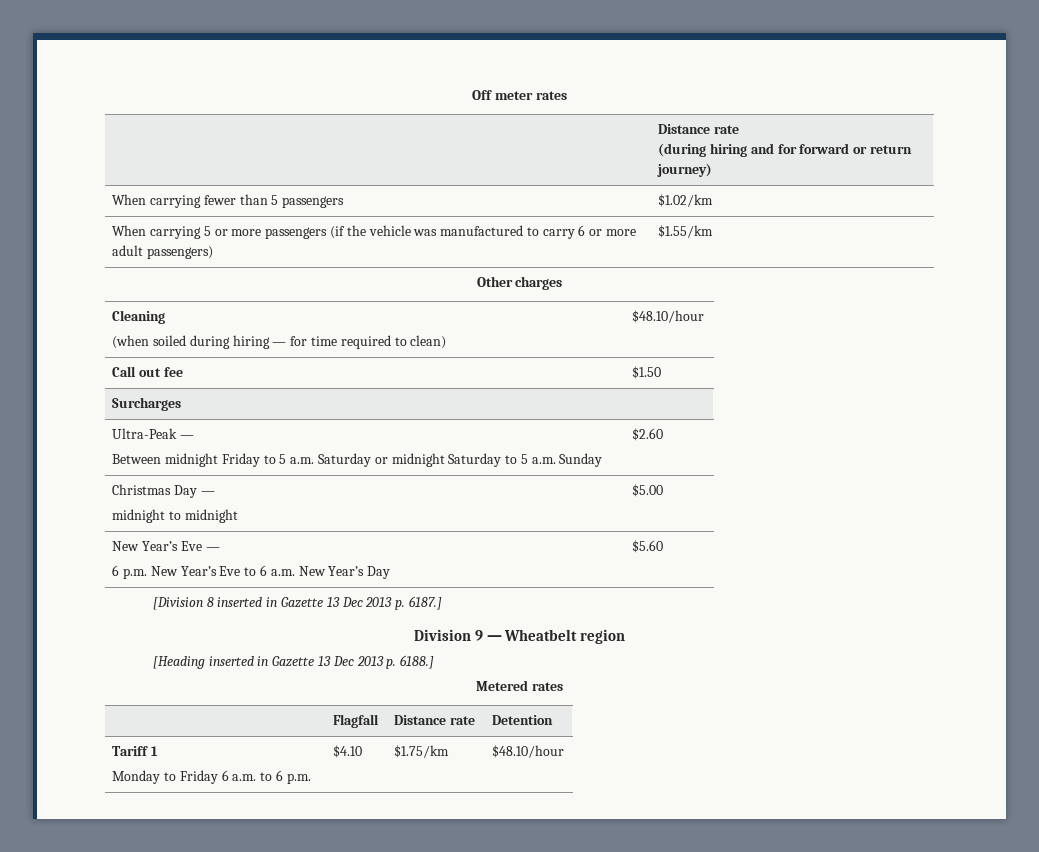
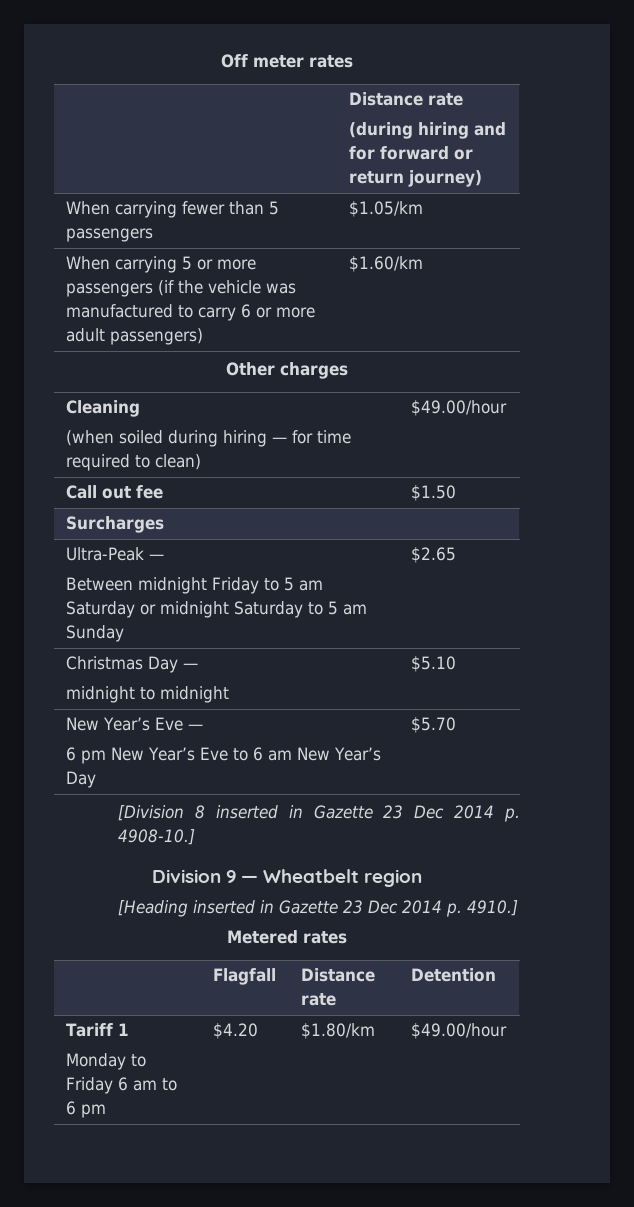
[658,194,714,207] $1.02/km -> [348,201,423,217] $1.05/km
[658,225,714,238] $1.55/km -> [348,256,423,272] $1.60/km
[632,310,705,323] $48.10/hour -> [410,400,507,416] $49.00/hour
[290,457,315,464] a.m. -> [298,580,323,591] am
[531,457,556,464] a.m. -> [342,604,367,615] am
[632,428,664,441] $2.60 -> [410,547,456,563] $2.65
[632,484,664,497] $5.00 -> [410,656,456,672] $5.10
[123,568,148,579] p.m. -> [80,750,106,764] pm
[270,569,295,576] a.m. -> [267,750,292,761] am
[632,540,664,553] $5.60 -> [410,717,456,733] $5.70
[326,596,442,610] 13 Dec 2013 p. 6187.] -> [383,805,520,822] [117,829,195,845] 23 Dec 2014 p. 4908-10.]
[317,655,435,669] 13 Dec 2013 p. 6188.] -> [342,900,518,917] 23 Dec 2014 p. 4910.]
[232,770,311,784] [333,745,363,758] [394,745,450,758] [492,745,565,758] a.m. to 6 p.m. | $4.10 | $1.75/km | $48.10/hour -> [132,1078,177,1091] [65,1101,106,1118] [212,1023,258,1039] [300,1023,375,1039] [410,1023,507,1039] am to 6 pm | $4.20 | $1.80/km | $49.00/hour

